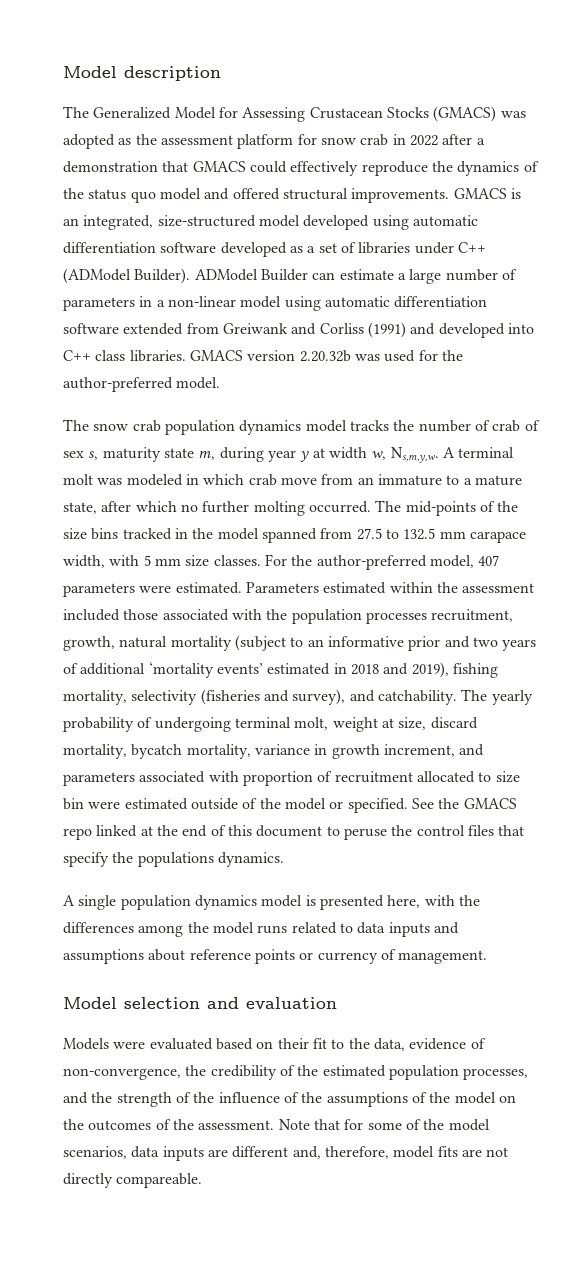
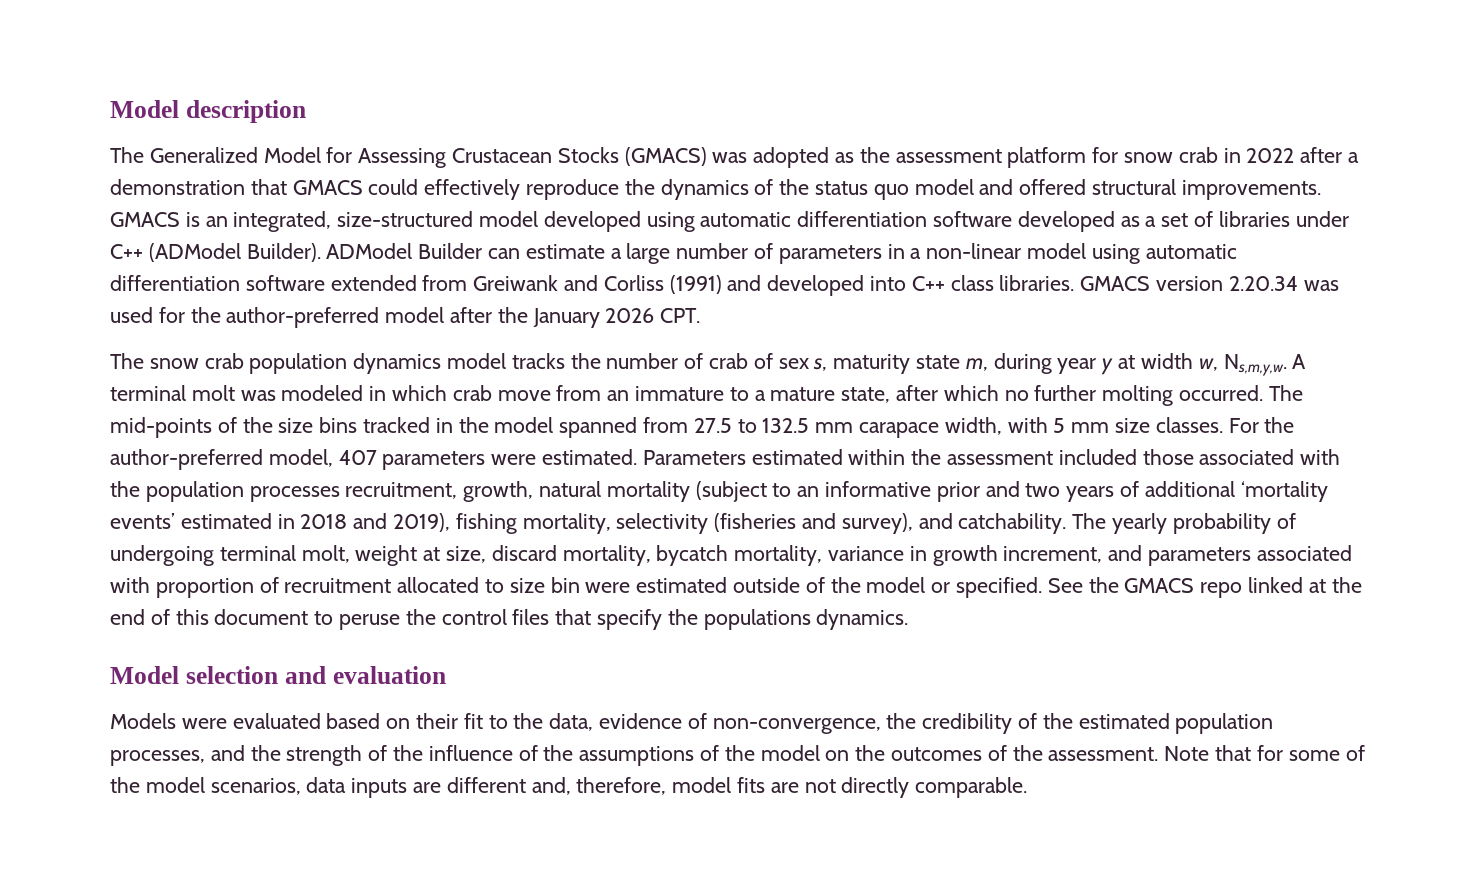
[299,350,351,362] 2.20.32b -> [1228,276,1298,291] 2.20.34
[176,377,221,389] model. -> [385,307,701,328] model after the January 2026 CPT.
[63,895,480,910] [63,922,459,937] [63,949,488,964] // A single population dynamics model is presented here, with the differences among the model runs related to data inputs and assumptions about reference points or currency of management. -> (909, 619) none
[116,1173,203,1188] compareable. -> [915,777,1028,798] comparable.

